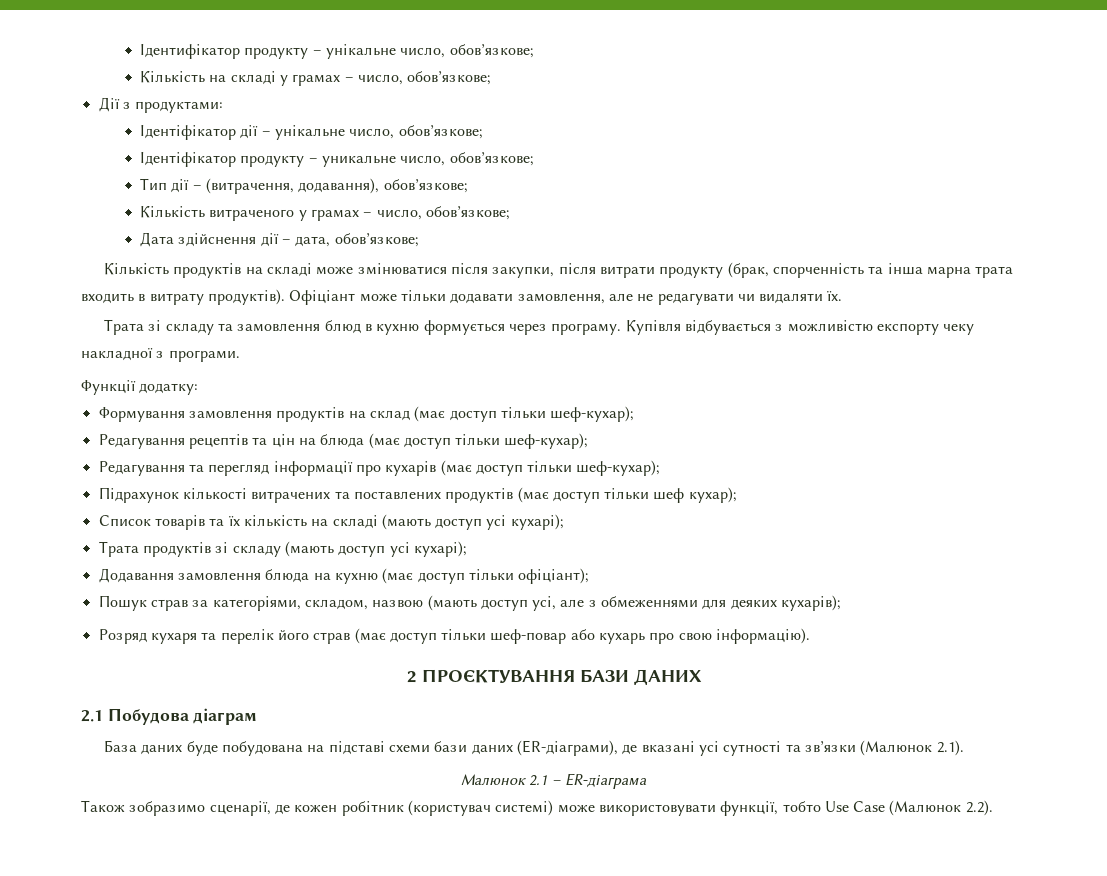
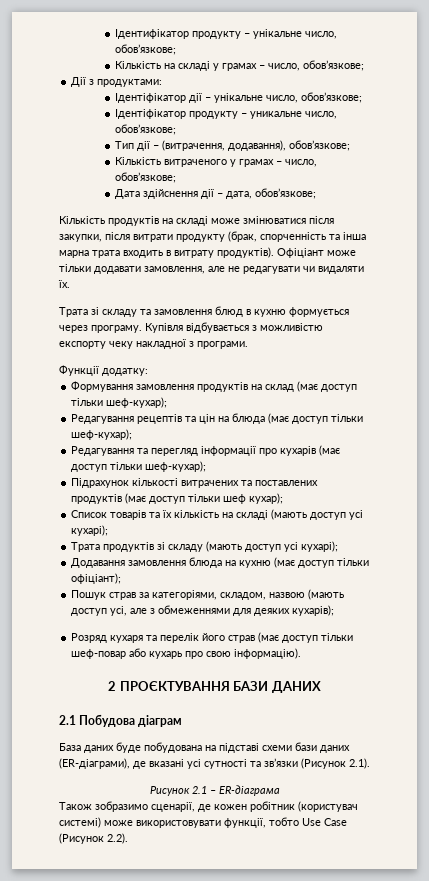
[860,740,933,756] (Малюнок -> [301,758,346,769] (Рисунок
[461,774,527,785] Малюнок -> [149,786,190,796] Рисунок
[889,800,962,816] (Малюнок -> [59,833,104,844] (Рисунок

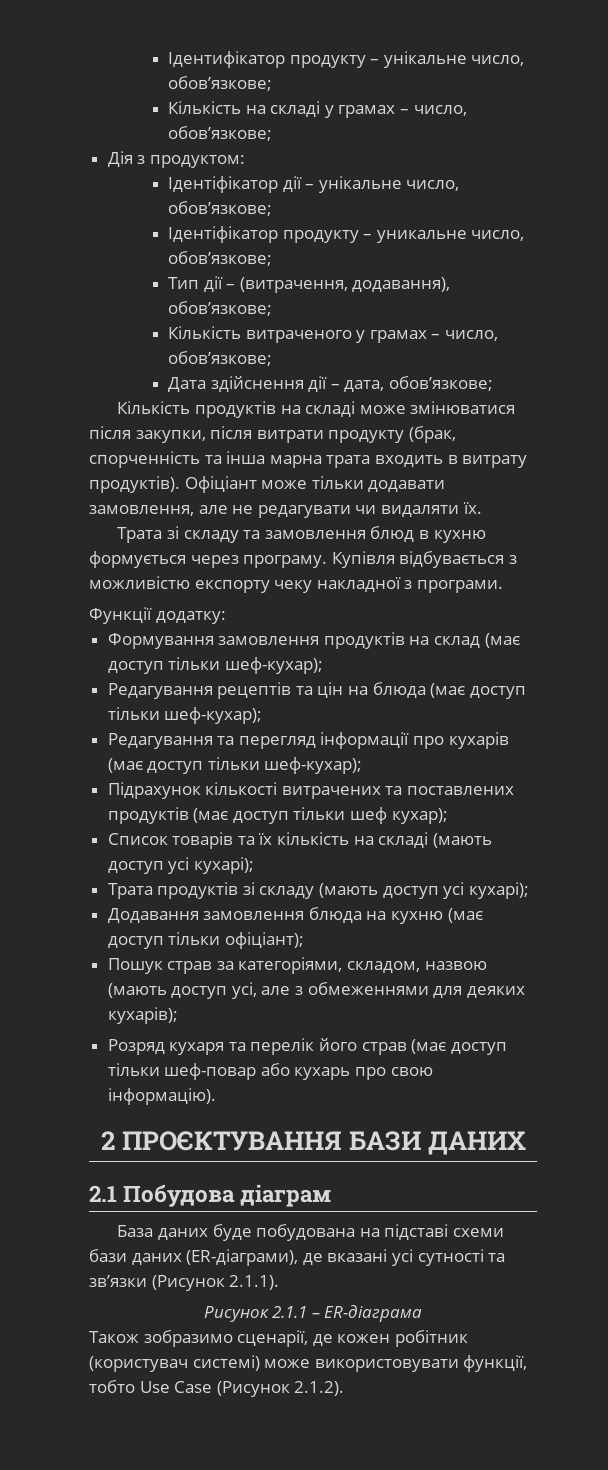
[71,77,163,87] Дії з продуктами: -> [107,151,245,168] Дія з продуктом:
[349,758,370,769] 2.1). -> [229,1275,280,1290] 2.1.1).
[191,786,207,794] 2.1 -> [272,1306,308,1318] 2.1.1
[107,833,128,844] 2.2). -> [294,1381,345,1396] 2.1.2).

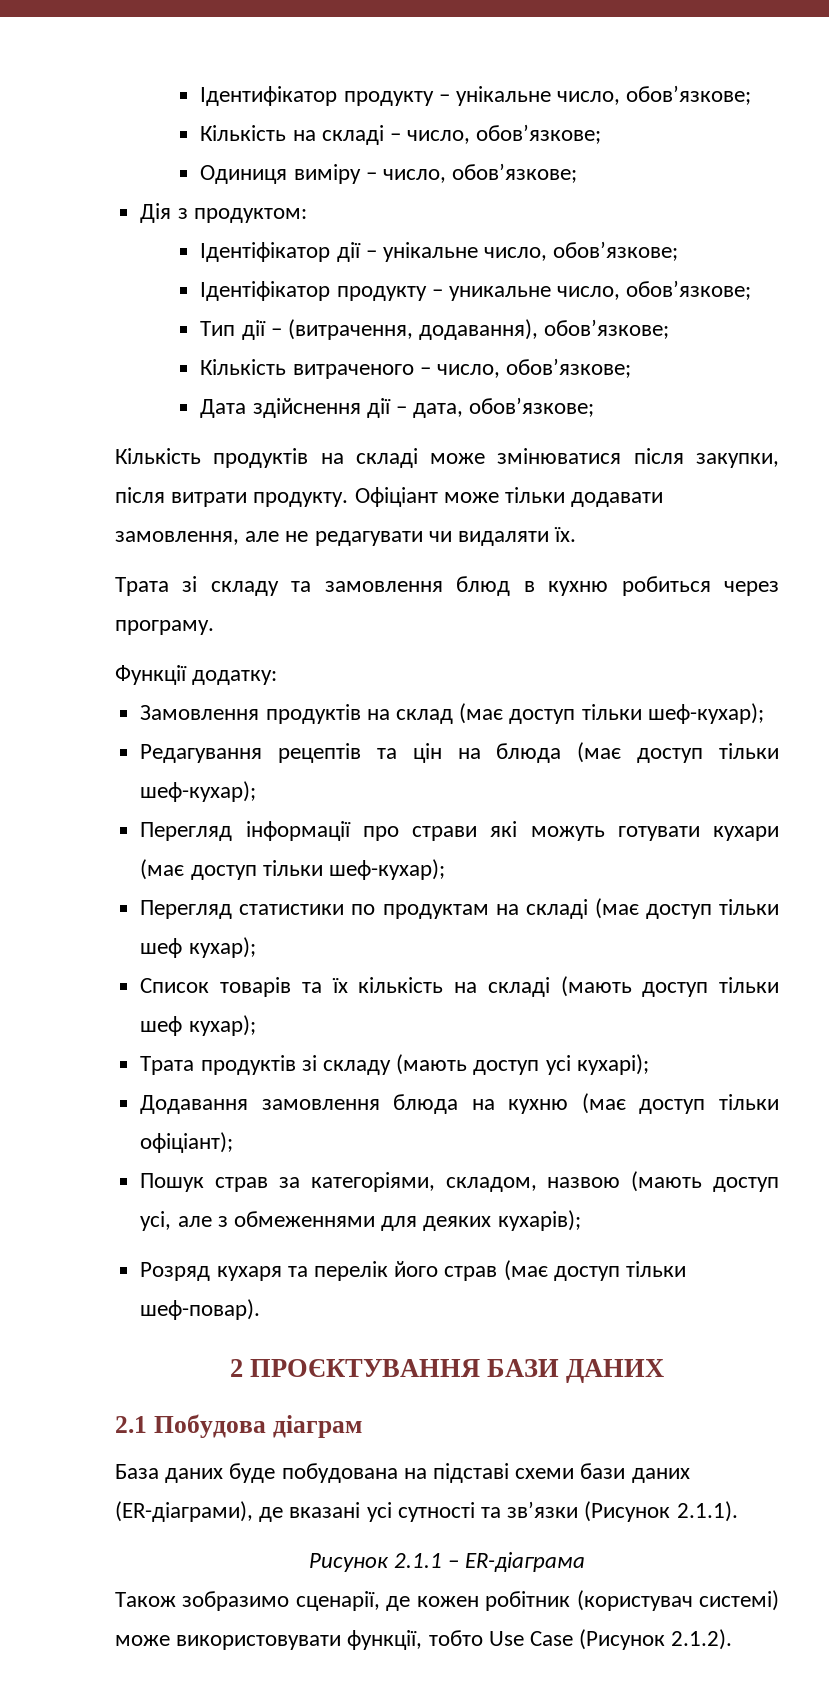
[324,105,396,118] у грамах -> [389,124,602,144] [200,164,361,184] – число, обов’язкове; // Одиниця виміру
[356,330,427,343] у грамах -> (414, 371) none
[328,426,456,443] [89,451,528,468] [89,476,180,493] продукту (брак, спорченність та інша марна трата входить в витрату продуктів). -> [253,492,349,507] продукту.
[89,551,186,568] формується -> [621,576,711,596] робиться
[331,551,517,568] [89,576,503,593] Купівля відбувається з можливістю експорту чеку накладної з програми. -> (214, 627) none
[107,633,320,649] Формування замовлення -> [140,705,260,720] Замовлення
[107,732,509,749] [107,757,363,774] [107,782,515,799] [107,807,189,824] Редагування та перегляд інформації про кухарів (має доступ тільки шеф-кухар); // Підрахунок кількості витрачених та поставлених продуктів -> [140,821,779,841] [140,859,445,880] [140,899,588,919] Перегляд інформації про страви які можуть готувати кухари (має доступ тільки шеф-кухар); // Перегляд статистики по продуктам на складі
[168,857,254,874] усі кухарі); -> [718,977,779,993] [140,1015,256,1036] тільки шеф кухар);
[164,1063,433,1080] [107,1088,216,1105] шеф-повар або кухарь про свою інформацію). -> [140,1299,261,1320] шеф-повар).

